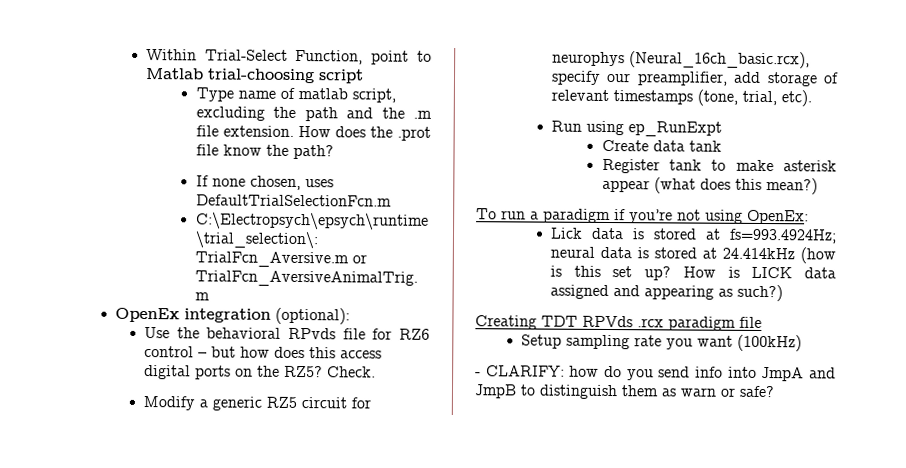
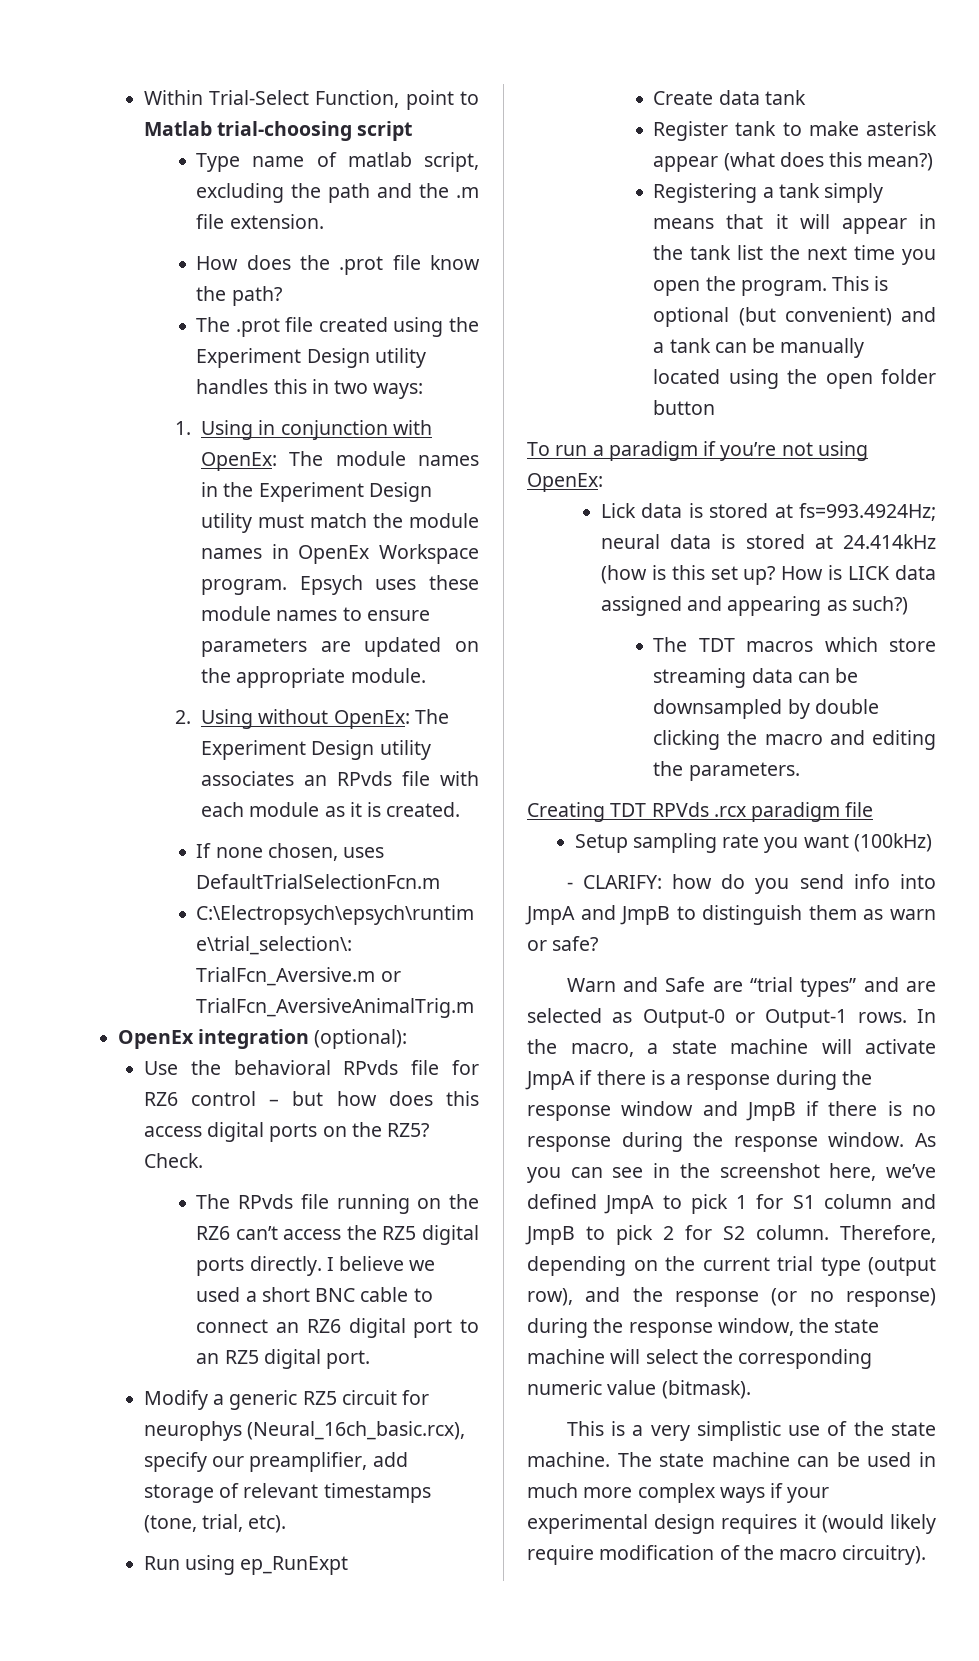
(294, 131) none -> (324, 221) //
(334, 152) none -> [196,317,479,337] [196,348,426,368] [196,379,424,399] [174,420,432,440] [201,451,479,471] [201,482,432,502] [201,513,479,533] [201,544,479,564] [201,575,479,595] [201,606,430,621] [201,637,479,657] [201,668,426,688] [174,709,449,729] [201,740,431,760] [201,771,479,786] [201,802,461,817] // The .prot file created using the Experiment Design utility handles this in two ways: // 1. Using in conjunction with OpenEx: The module names in the Experiment Design utility must match the module names in OpenEx Workspace program. Epsych uses these module names to ensure parameters are updated on the appropriate module. // 2. Using without OpenEx: The Experiment Design utility associates an RPvds file with each module as it is created.
(376, 372) none -> [196,1194,479,1214] [196,1225,479,1245] [196,1256,436,1276] [196,1287,433,1302] [196,1318,479,1338] [196,1349,371,1369] // The RPvds file running on the RZ6 can’t access the RZ5 digital ports directly. I believe we used a short BNC cable to connect an RZ6 digital port to an RZ5 digital port.
(818, 186) none -> [653,183,884,203] [653,214,936,234] [653,245,936,265] [653,276,889,296] [653,307,936,327] [653,338,865,358] [653,369,936,389] [653,400,716,415] // Registering a tank simply means that it will appear in the tank list the next time you open the program. This is optional (but convenient) and a tank can be manually located using the open folder button
(783, 293) none -> [653,637,936,652] [653,668,859,688] [653,699,879,719] [653,730,936,750] [653,761,800,781] // The TDT macros which store streaming data can be downsampled by double clicking the macro and editing the parameters.
(775, 391) none -> [566,977,936,997] [527,1008,936,1028] [527,1039,936,1057] [525,1070,872,1090] [527,1101,936,1121] [527,1132,936,1152] [527,1163,936,1183] [527,1194,936,1214] [525,1225,936,1245] [527,1256,936,1276] [527,1287,936,1307] [527,1318,880,1338] [527,1349,873,1369] [527,1380,751,1399] [566,1421,936,1441] [527,1452,936,1467] [527,1483,830,1503] [527,1514,936,1534] [527,1545,927,1565] // Warn and Safe are “trial types” and are selected as Output-0 or Output-1 rows. In the macro, a state machine will activate JmpA if there is a response during the response window and JmpB if there is no response during the response window. As you can see in the screenshot here, we’ve defined JmpA to pick 1 for S1 column and JmpB to pick 2 for S2 column. Therefore, depending on the current trial type (output row), and the response (or no response) during the response window, the state machine will select the corresponding numeric value (bitmask). // This is a very simplistic use of the state machine. The state machine can be used in much more complex ways if your experimental design requires it (would likely require modification of the macro circuitry).

